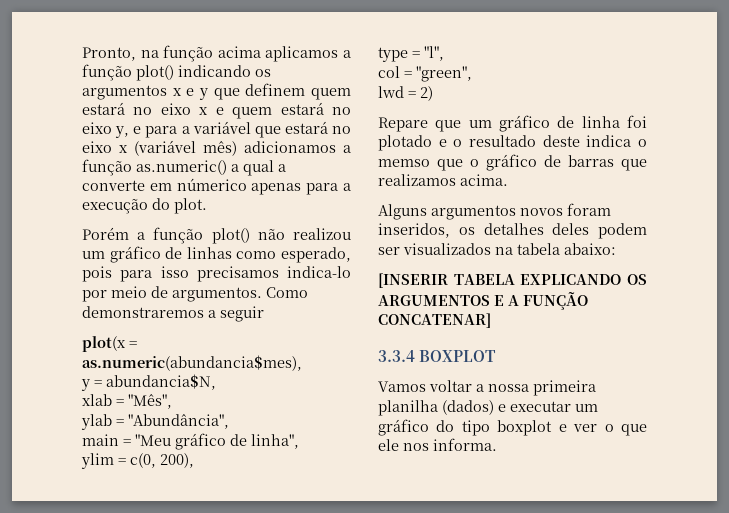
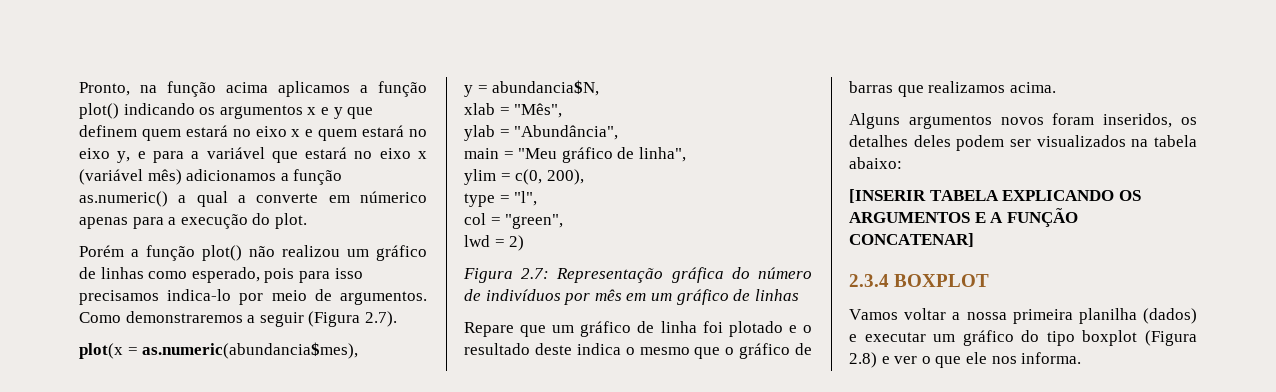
(264, 314) none -> [308,311,397,327] (Figura 2.7).
(433, 93) none -> [463,267,812,283] [464,289,799,305] // Figura 2.7: Representação gráfica do número de indivíduos por mês em um gráfico de linhas
[378,159,430,167] memso -> [639,347,690,355] mesmo
[378,350,415,362] 3.3.4 -> [849,274,889,287] 2.3.4
(553, 428) none -> [1145,330,1197,346] [849,352,877,368] (Figura 2.8)

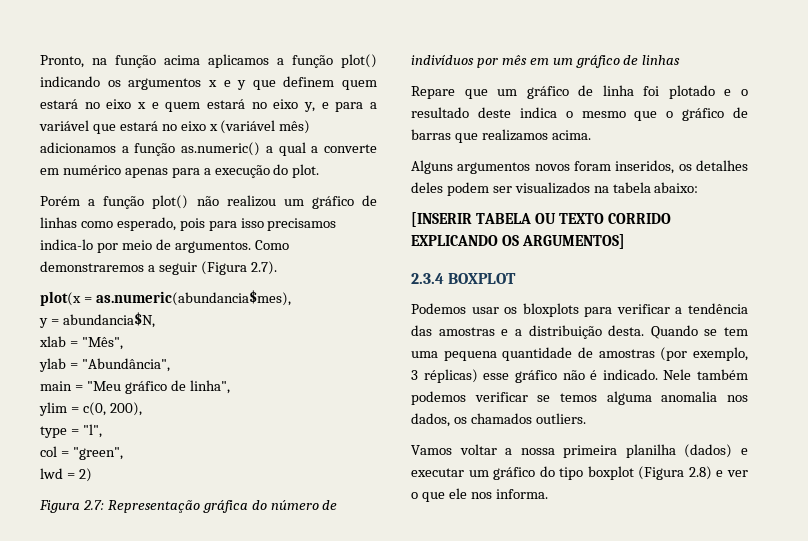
[359,191,427,203] númerico -> [62,165,121,175] numérico
[1002,190,1141,201] [849,208,1078,227] [849,233,974,247] [849,274,990,287] EXPLICANDO OS ARGUMENTOS E A FUNÇÃO CONCATENAR] // 2.3.4 BOXPLOT -> [534,213,671,224] [411,234,625,249] [411,273,517,284] [411,303,748,317] [411,325,748,339] [411,347,748,361] [411,369,748,383] [411,391,748,405] [411,413,586,427] OU TEXTO CORRIDO EXPLICANDO OS ARGUMENTOS] // 2.3.4 BOXPLOT // Podemos usar os bloxplots para verificar a tendência das amostras e a distribuição desta. Quando se tem uma pequena quantidade de amostras (por exemplo, 3 réplicas) esse gráfico não é indicado. Nele também podemos verificar se temos alguma anomalia nos dados, os chamados outliers.

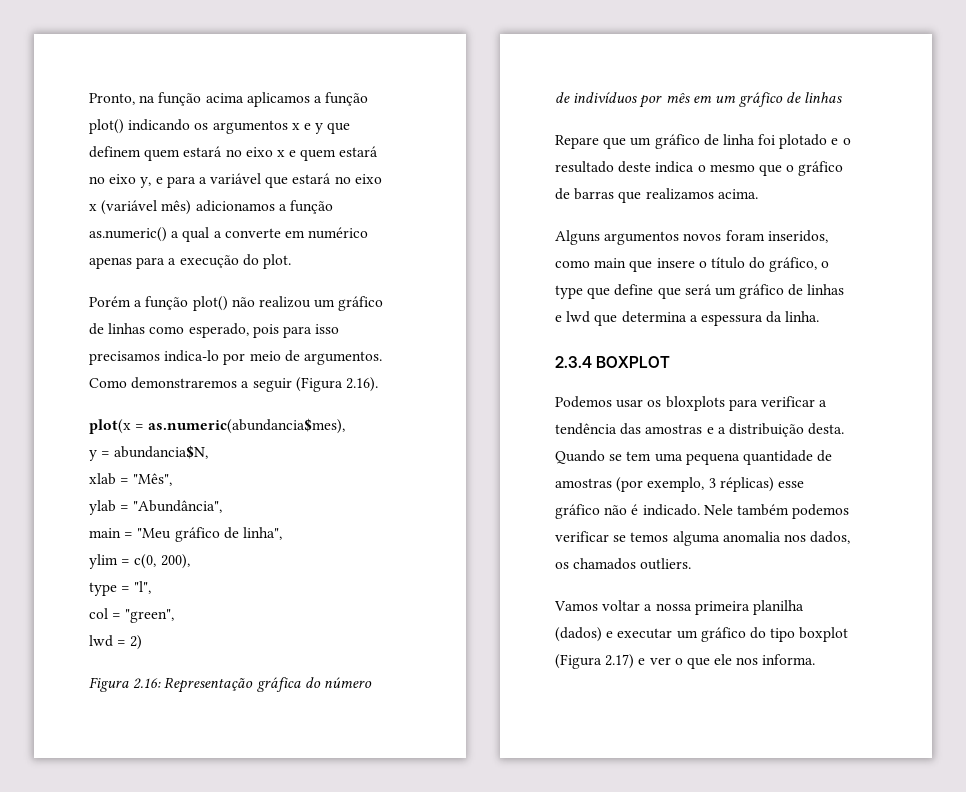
[250,261,277,275] 2.7). -> [345,377,378,392] 2.16).
[82,500,104,510] 2.7: -> [133,678,162,689] 2.16:
[678,160,748,171] [411,182,699,196] [411,212,671,227] [411,234,625,249] os detalhes deles podem ser visualizados na tabela abaixo: // [INSERIR TABELA OU TEXTO CORRIDO EXPLICANDO OS ARGUMENTOS] -> [555,257,830,272] [555,284,845,299] [555,311,820,326] como main que insere o título do gráfico, o type que define que será um gráfico de linhas e lwd que determina a espessura da linha.
[688,466,712,480] 2.8) -> [605,654,635,669] 2.17)

